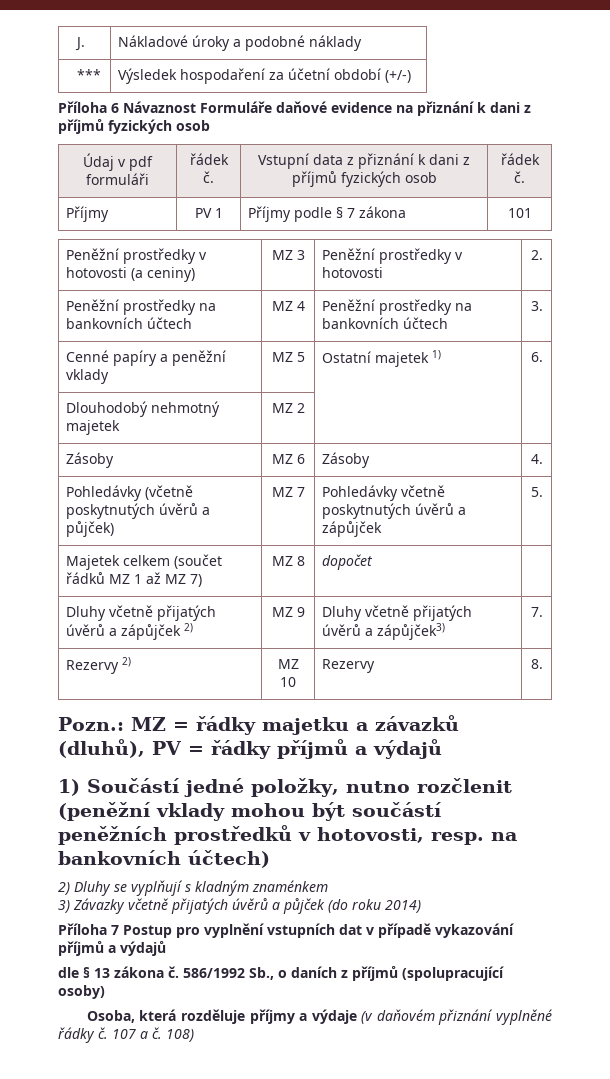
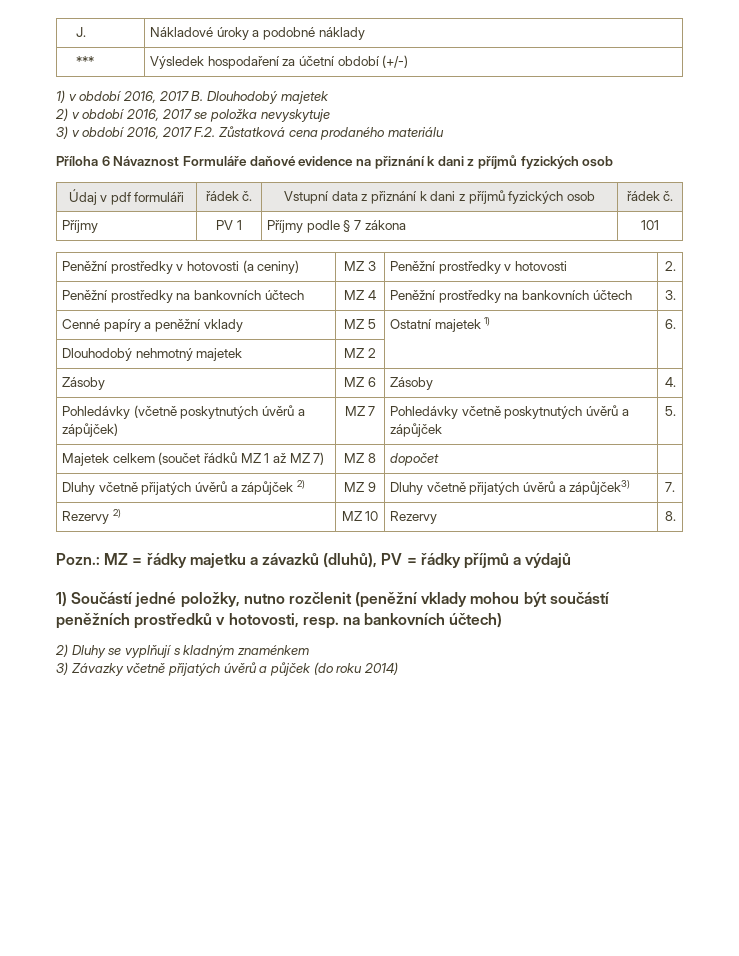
(412, 76) none -> [56,90,329,104] [55,108,330,122] [56,126,444,140] // 1) v období 2016, 2017 B. Dlouhodobý majetek // 2) v období 2016, 2017 se položka nevyskytuje // 3) v období 2016, 2017 F.2. Zůstatková cena prodaného materiálu
[66,521,115,537] půjček) -> [62,423,119,437] zápůjček)
[58,923,514,938] [58,941,166,956] [58,966,504,981] [58,985,105,999] [86,1009,552,1025] [58,1027,194,1043] // Příloha 7 Postup pro vyplnění vstupních dat v případě vykazování příjmů a výdajů // dle § 13 zákona č. 586/1992 Sb., o daních z příjmů (spolupracující osoby) // Osoba, která rozděluje příjmy a výdaje (v daňovém přiznání vyplněné řádky č. 107 a č. 108) -> (398, 668) none

